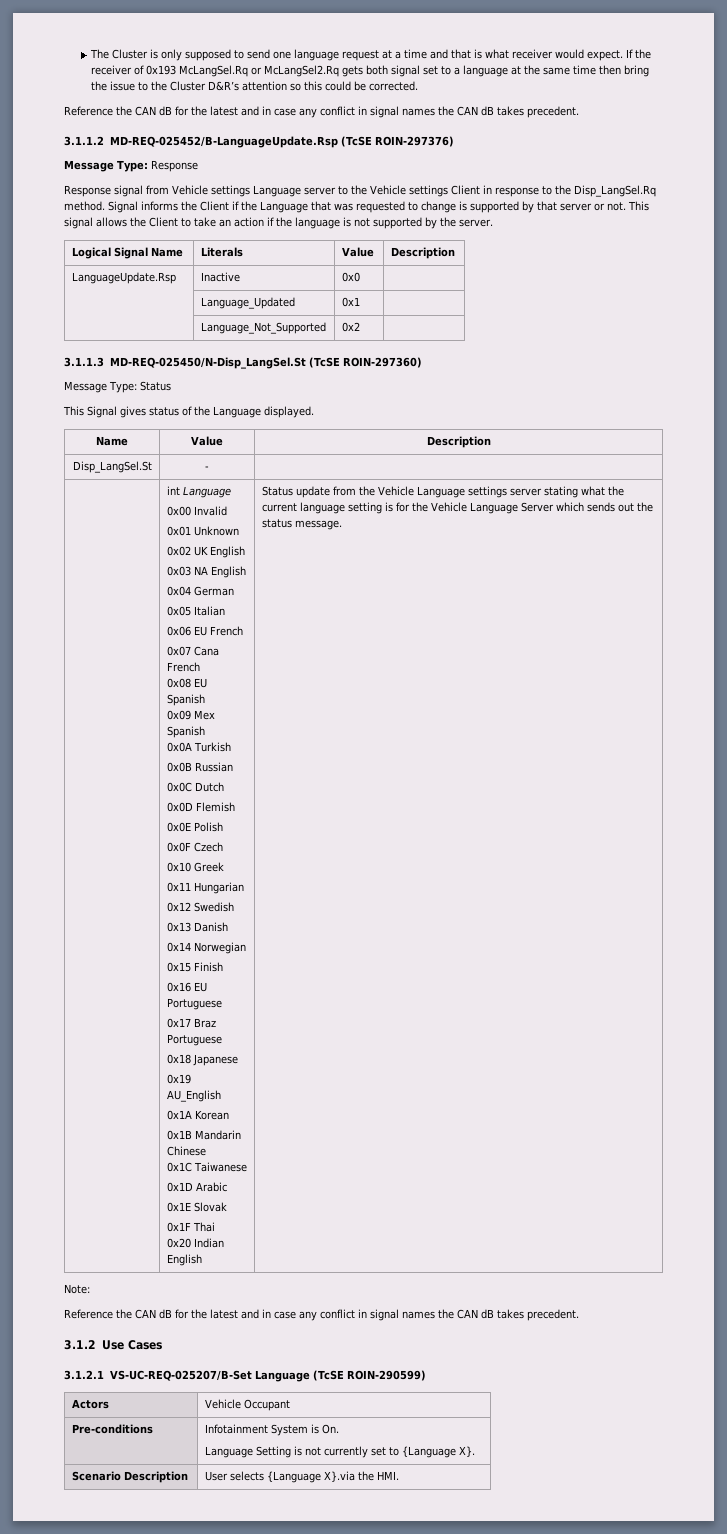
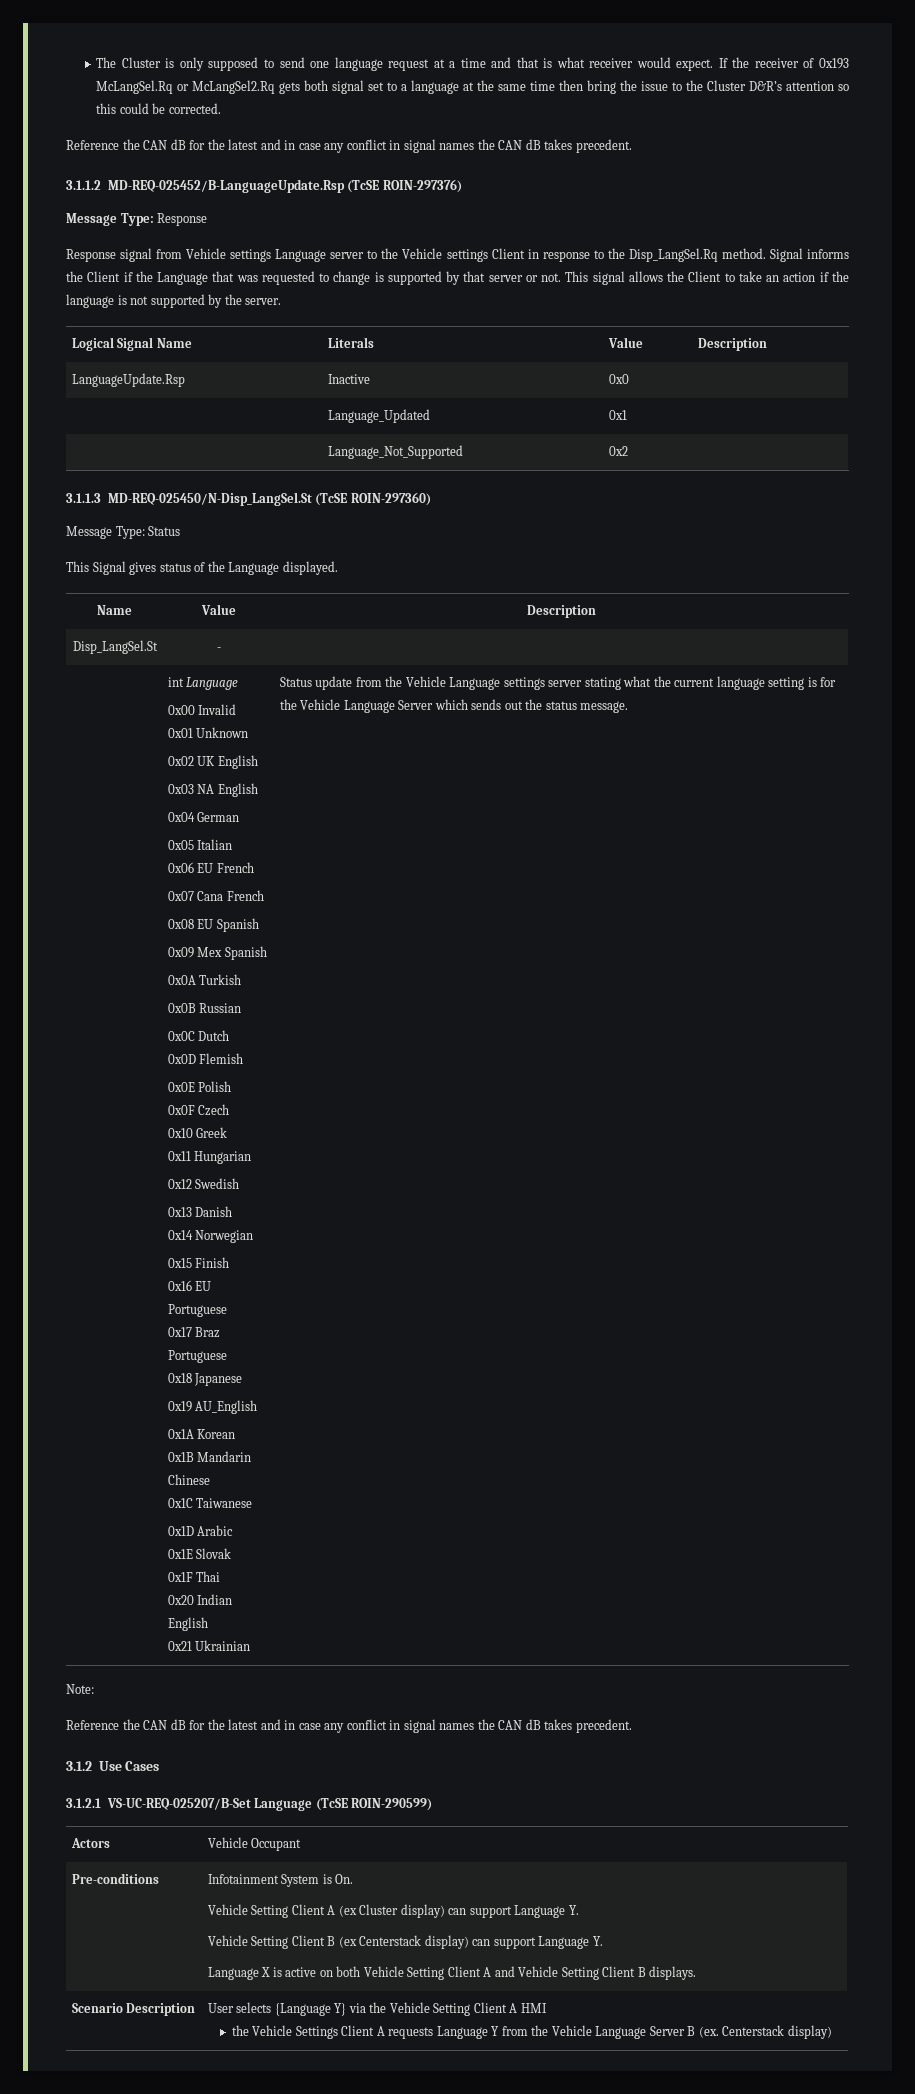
(202, 1260) none -> [167,1640,251,1651] // 0x21 Ukrainian
[204,1446,475,1458] Language Setting is not currently set to {Language X}. -> [207,1904,579,1918] [207,1935,603,1949] [207,1966,697,1980] Vehicle Setting Client A (ex Cluster display) can support Language Y. // Vehicle Setting Client B (ex Centerstack display) can support Language Y. // Language X is active on both Vehicle Setting Client A and Vehicle Setting Client B displays.
[323,1471,399,1482] X}.via the HMI. -> [334,2002,547,2016] [231,2025,832,2039] Y} via the Vehicle Setting Client A HMI // the Vehicle Settings Client A requests Language Y from the Vehicle Language Server B (ex. Centerstack display)

